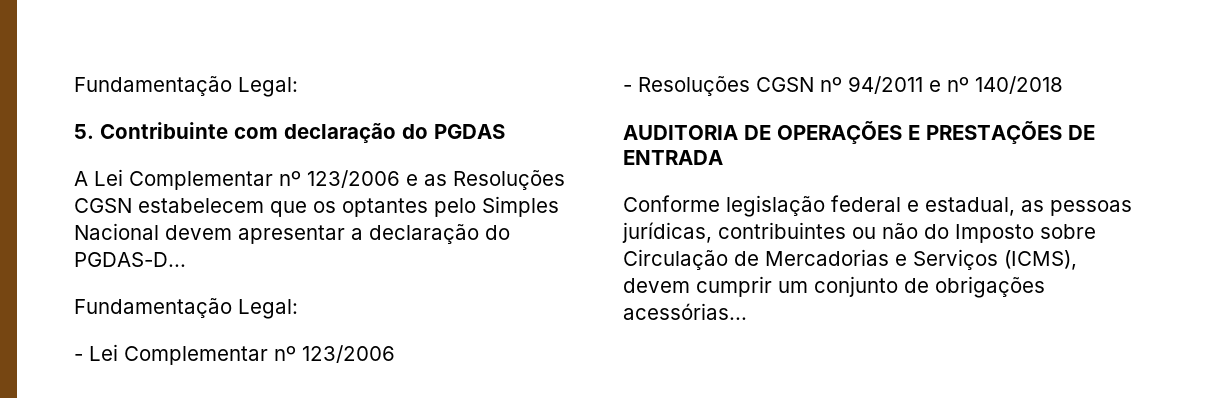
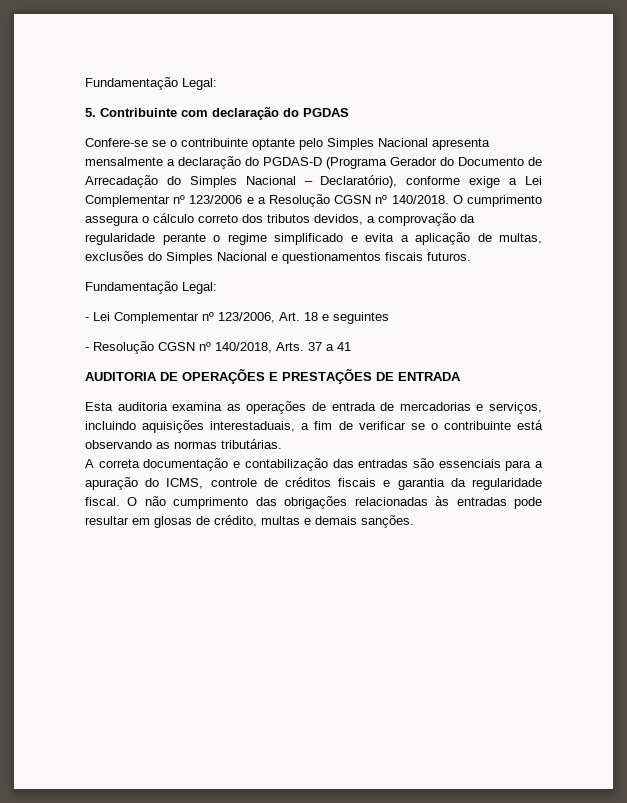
[74,171,88,186] A -> [85,138,490,150] [85,156,542,169] [85,175,518,188] Confere-se se o contribuinte optante pelo Simples Nacional apresenta mensalmente a declaração do PGDAS-D (Programa Gerador do Documento de Arrecadação do Simples Nacional – Declaratório), conforme exige a
[424,170,565,190] [74,196,559,217] [74,223,510,244] [74,252,186,267] as Resoluções CGSN estabelecem que os optantes pelo Simples Nacional devem apresentar a declaração do PGDAS-D... -> [257,194,542,207] [85,213,475,226] [85,232,542,245] [85,251,471,264] a Resolução CGSN nº 140/2018. O cumprimento assegura o cálculo correto dos tributos devidos, a comprovação da regularidade perante o regime simplificado e evita a aplicação de multas, exclusões do Simples Nacional e questionamentos fiscais futuros.
[302,345,395,363] [623,76,1063,96] 123/2006 // - Resoluções CGSN nº 94/2011 e nº 140/2018 -> [218,312,389,324] [85,341,351,354] 123/2006, Art. 18 e seguintes // - Resolução CGSN nº 140/2018, Arts. 37 a 41
[623,195,1132,217] [622,222,1096,243] [623,249,1077,270] [623,276,1045,298] [623,303,747,320] Conforme legislação federal e estadual, as pessoas jurídicas, contribuintes ou não do Imposto sobre Circulação de Mercadorias e Serviços (ICMS), devem cumprir um conjunto de obrigações acessórias... -> [85,401,542,414] [85,420,544,433] [85,439,282,449] [85,458,543,471] [85,477,542,490] [85,496,542,509] [85,515,414,528] Esta auditoria examina as operações de entrada de mercadorias e serviços, incluindo aquisições interestaduais, a fim de verificar se o contribuinte está observando as normas tributárias. // A correta documentação e contabilização das entradas são essenciais para a apuração do ICMS, controle de créditos fiscais e garantia da regularidade fiscal. O não cumprimento das obrigações relacionadas às entradas pode resultar em glosas de crédito, multas e demais sanções.

